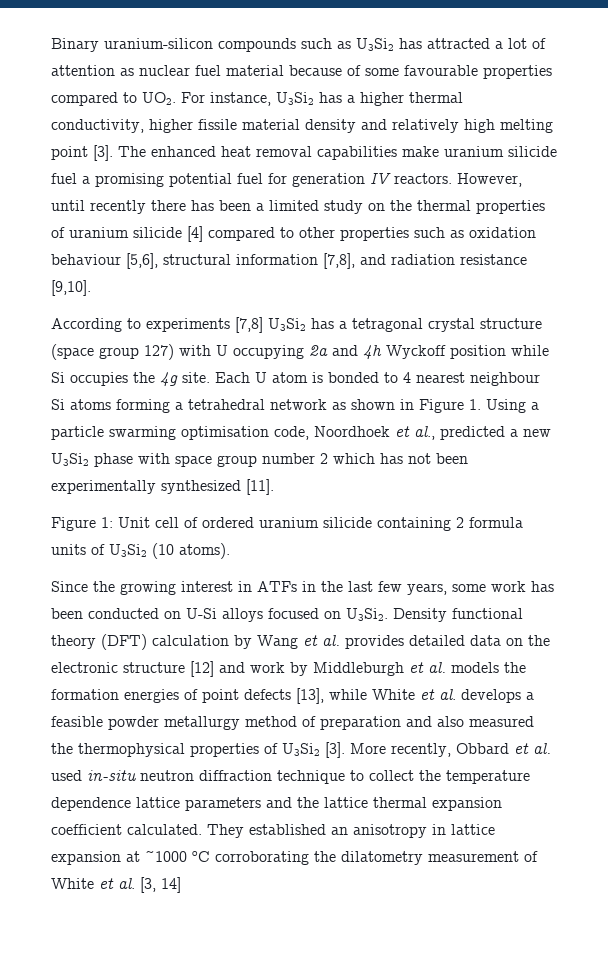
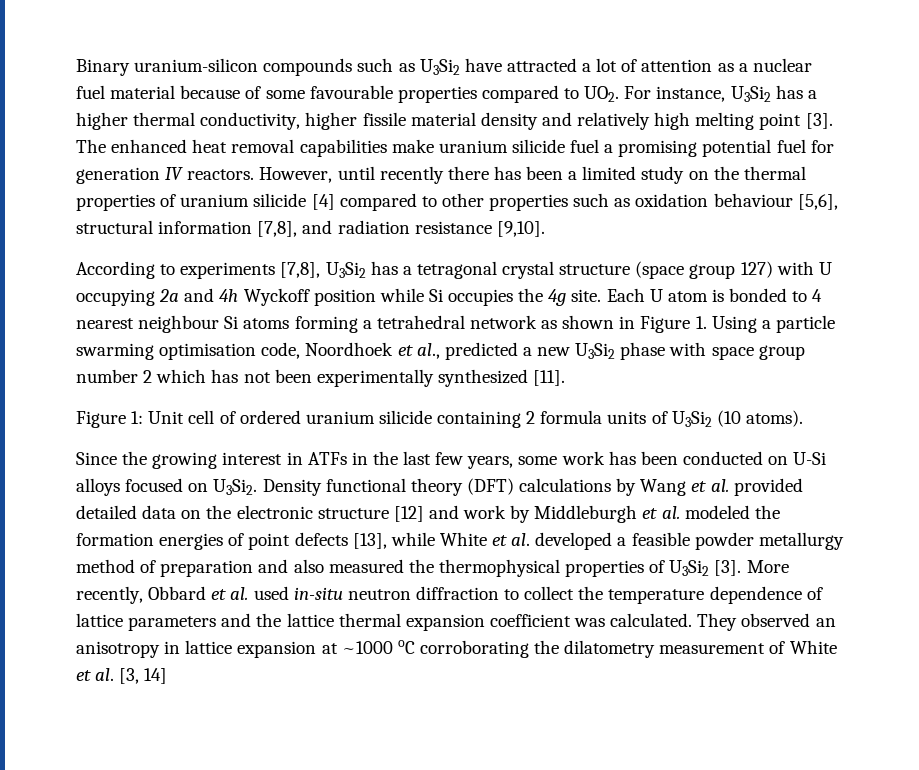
[399,38,422,49] has -> [464,58,502,72] have
(134, 72) none -> [738,63,748,72] a
[235,317,263,333] [7,8] -> [280,262,321,278] [7,8],
[152,635,229,646] calculation -> [519,478,612,492] calculations
[345,635,404,649] provides -> [733,478,803,496] provided
[451,662,499,673] models -> [684,505,750,519] modeled
[461,689,521,703] develops -> [535,532,613,550] developed
[277,770,345,784] technique -> (499, 593) none
(131, 804) none -> [806,587,823,600] of
(122, 829) none -> [574,618,606,627] was
[249,824,326,835] established -> [741,613,811,627] observed

